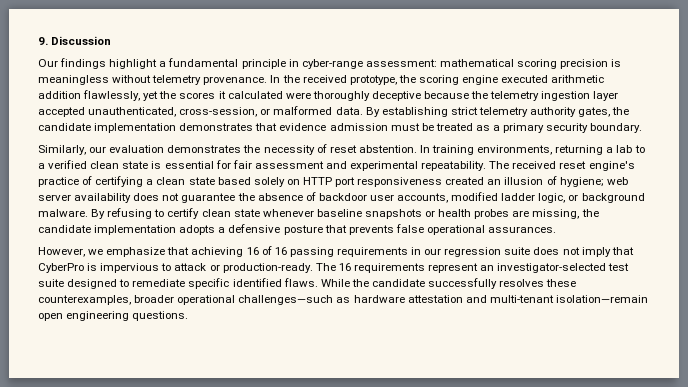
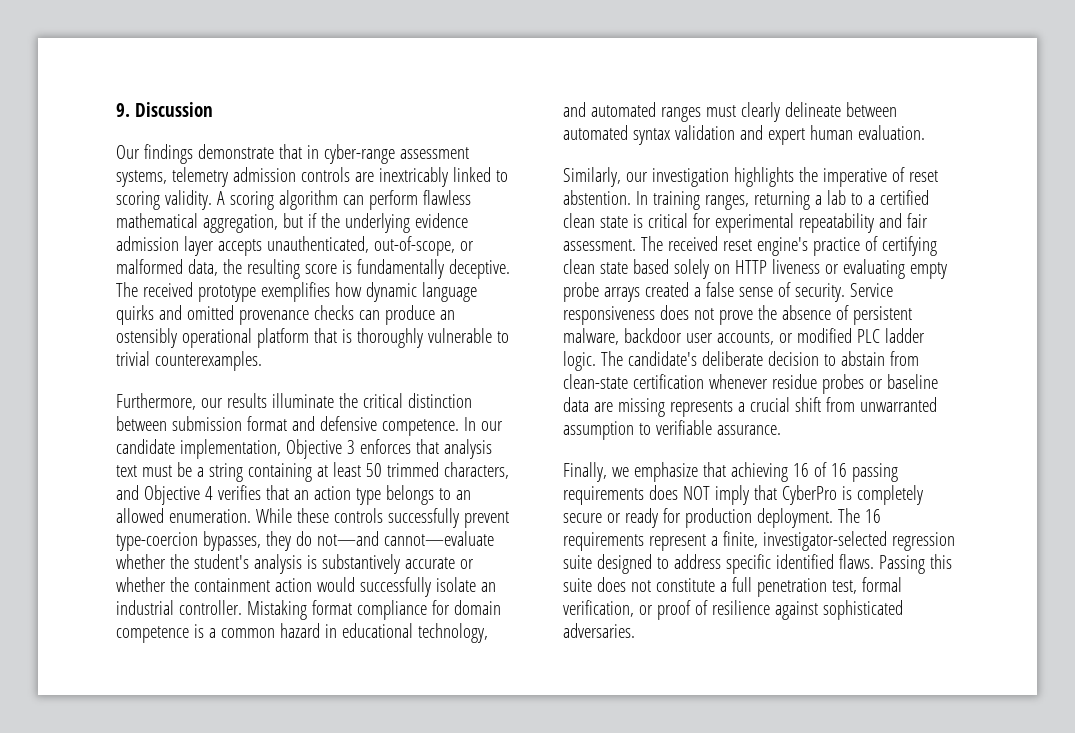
[109,58,622,69] [38,75,605,85] [38,90,619,101] [38,106,630,117] [38,123,643,133] [38,145,315,155] highlight a fundamental principle in cyber-range assessment: mathematical scoring precision is meaningless without telemetry provenance. In the received prototype, the scoring engine executed arithmetic addition flawlessly, yet the scores it calculated were thoroughly deceptive because the telemetry ingestion layer accepted unauthenticated, cross-session, or malformed data. By establishing strict telemetry authority gates, the candidate implementation demonstrates that evidence admission must be treated as a primary security boundary. // Similarly, our evaluation demonstrates the necessity -> [197,144,469,164] [116,167,508,187] [116,190,471,210] [116,213,468,233] [116,236,474,256] [116,259,510,279] [116,282,477,302] [116,305,455,325] [116,328,509,348] [116,351,262,371] [116,393,472,410] [116,416,503,436] [116,439,492,459] [116,462,509,482] [116,485,471,505] [116,508,509,528] [116,531,494,551] [116,554,474,574] [116,577,496,597] [116,600,501,620] [116,623,488,643] [563,102,897,122] [563,125,925,145] [563,167,887,187] demonstrate that in cyber-range assessment systems, telemetry admission controls are inextricably linked to scoring validity. A scoring algorithm can perform flawless mathematical aggregation, but if the underlying evidence admission layer accepts unauthenticated, out-of-scope, or malformed data, the resulting score is fundamentally deceptive. The received prototype exemplifies how dynamic language quirks and omitted provenance checks can produce an ostensibly operational platform that is thoroughly vulnerable to trivial counterexamples. // Furthermore, our results illuminate the critical distinction between submission format and defensive competence. In our candidate implementation, Objective 3 enforces that analysis text must be a string containing at least 50 trimmed characters, and Objective 4 verifies that an action type belongs to an allowed enumeration. While these controls successfully prevent type-coercion bypasses, they do not—and cannot—evaluate whether the student's analysis is substantively accurate or whether the containment action would successfully isolate an industrial controller. Mistaking format compliance for domain competence is a common hazard in educational technology, and automated ranges must clearly delineate between automated syntax validation and expert human evaluation. // Similarly, our investigation highlights the imperative
[477,145,553,155] environments, -> [704,195,749,210] ranges,
[48,160,88,169] verified -> [879,190,929,205] certified
[164,160,487,171] essential for fair assessment and experimental repeatability. -> [647,213,928,233] [563,239,636,251] critical for experimental repeatability and fair assessment.
[146,179,154,185] a -> (937, 246) none
[335,176,628,187] [38,193,236,203] port responsiveness created an illusion of hygiene; web server availability does not guarantee -> [771,259,947,279] [563,282,893,302] [563,305,753,325] liveness or evaluating empty probe arrays created a false sense of security. Service responsiveness does not prove
(316, 196) none -> [852,306,912,325] [563,328,619,345] persistent malware,
[451,192,645,203] [38,208,599,219] [38,224,557,235] [38,247,85,257] modified ladder logic, or background malware. By refusing to certify clean state whenever baseline snapshots or health probes are missing, the candidate implementation adopts a defensive posture that prevents false operational assurances. // However, -> [778,328,925,343] [563,351,919,371] [563,374,938,394] [563,397,937,417] [563,420,781,440] [563,462,607,482] or modified PLC ladder logic. The candidate's deliberate decision to abstain from clean-state certification whenever residue probes or baseline data are missing represents a crucial shift from unwarranted assumption to verifiable assurance. // Finally,
[411,247,634,257] [38,263,630,273] in our regression suite does not imply that CyberPro is impervious to attack or production-ready. The 16 requirements represent an investigator-selected test -> [648,485,923,505] [563,508,881,528] [563,531,955,551] does NOT imply that CyberPro is completely secure or ready for production deployment. The 16 requirements represent a finite, investigator-selected regression
[132,279,186,287] remediate -> [673,554,721,569] address
[320,278,577,289] [38,295,648,305] [38,311,189,321] While the candidate successfully resolves these counterexamples, broader operational challenges—such as hardware attestation and multi-tenant isolation—remain open engineering questions. -> [878,554,952,574] [563,577,902,597] [563,600,903,620] [563,623,635,638] Passing this suite does not constitute a full penetration test, formal verification, or proof of resilience against sophisticated adversaries.

